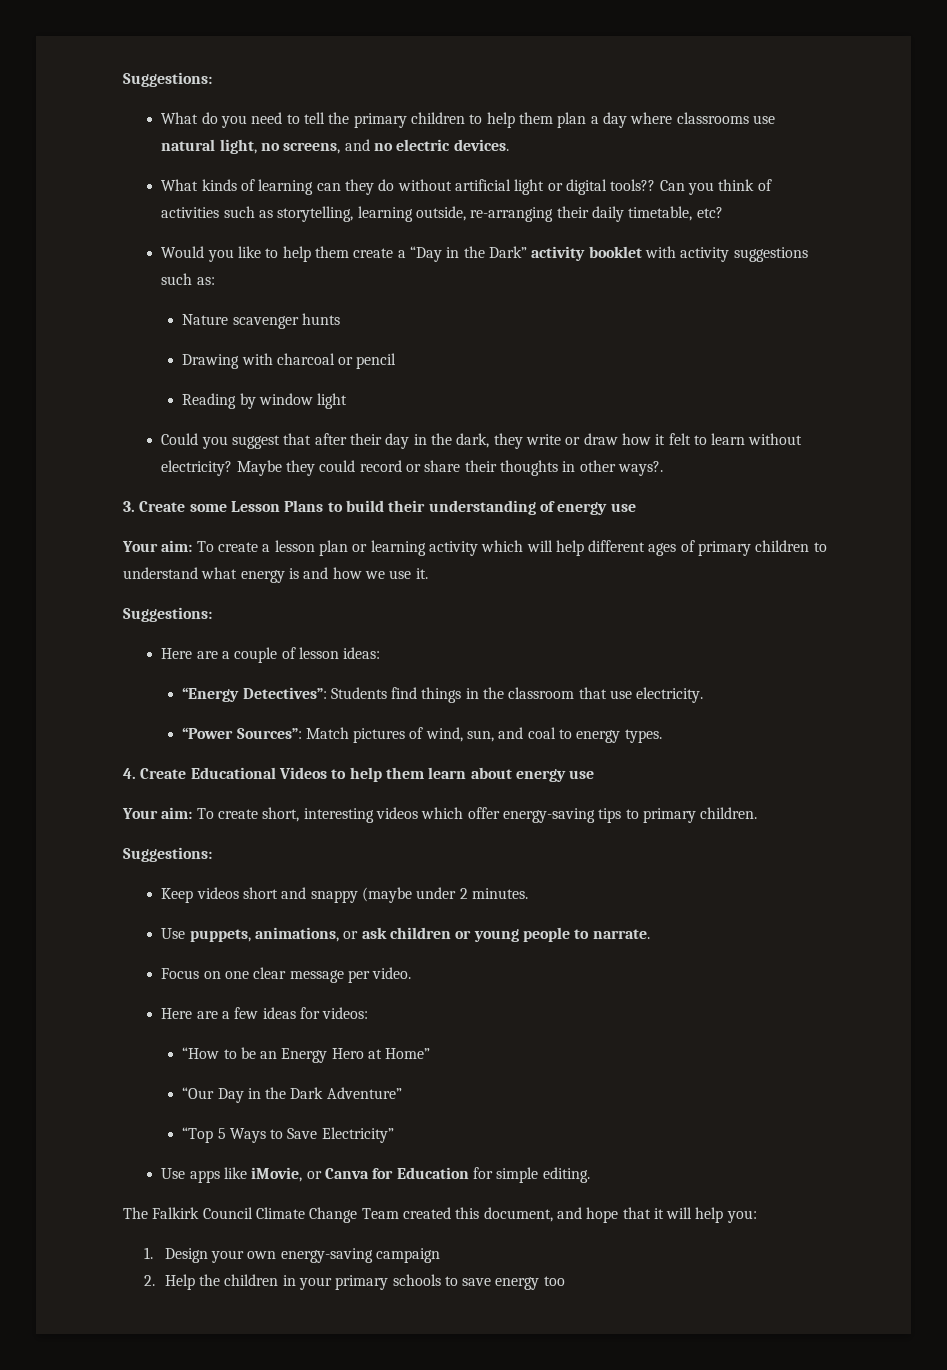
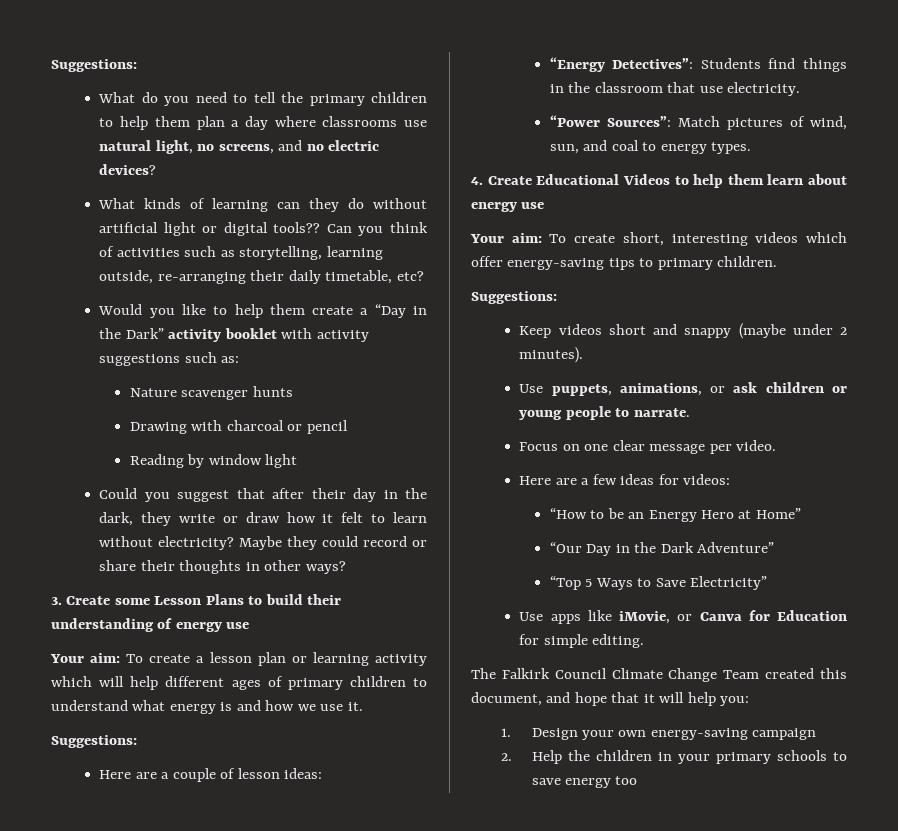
[453,139,509,151] devices. -> [99,164,157,175] devices?
[617,461,663,476] ways?. -> [305,561,346,574] ways?
[471,888,528,899] minutes. -> [519,347,584,363] minutes).

